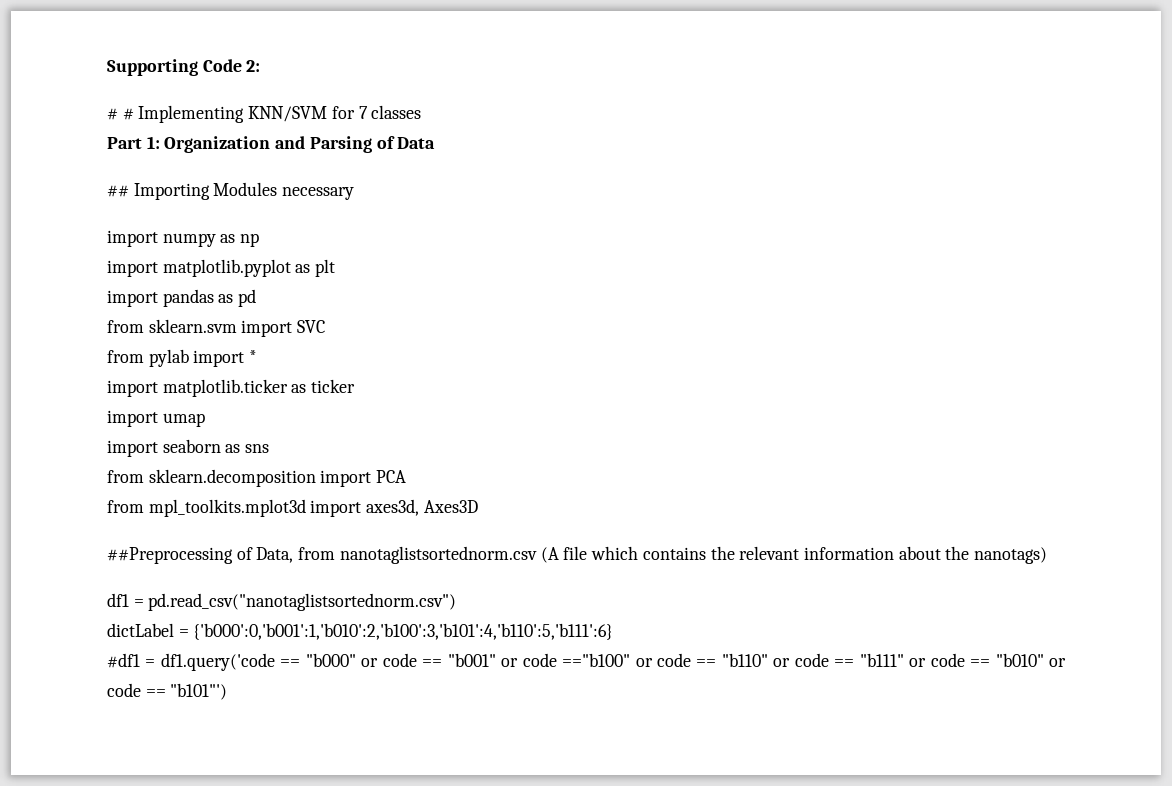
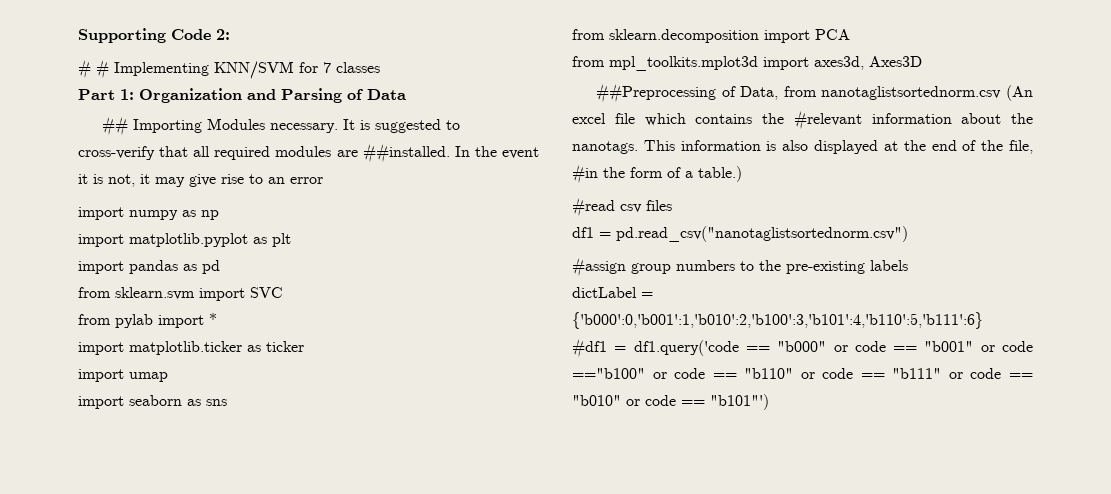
[282,187,355,200] necessary -> [270,119,461,133] [78,143,539,163] [78,174,323,187] necessary. It is suggested to cross-verify that all required modules are ##installed. In the event it is not, it may give rise to an error
[540,547,559,563] (A -> [1006,85,1033,101] [572,113,606,124] (An excel
[739,546,800,560] relevant -> [793,110,862,130] #relevant
[974,547,1048,564] [107,593,457,611] nanotags) // df1 = pd.read_csv("nanotaglistsortednorm.csv") -> [572,140,1033,154] [572,164,742,184] [572,197,672,217] [572,226,908,242] [572,257,908,277] nanotags. This information is also displayed at the end of the file, #in the form of a table.) // #read csv files // df1 = pd.read_csv("nanotaglistsortednorm.csv") // #assign group numbers to the pre-existing labels

